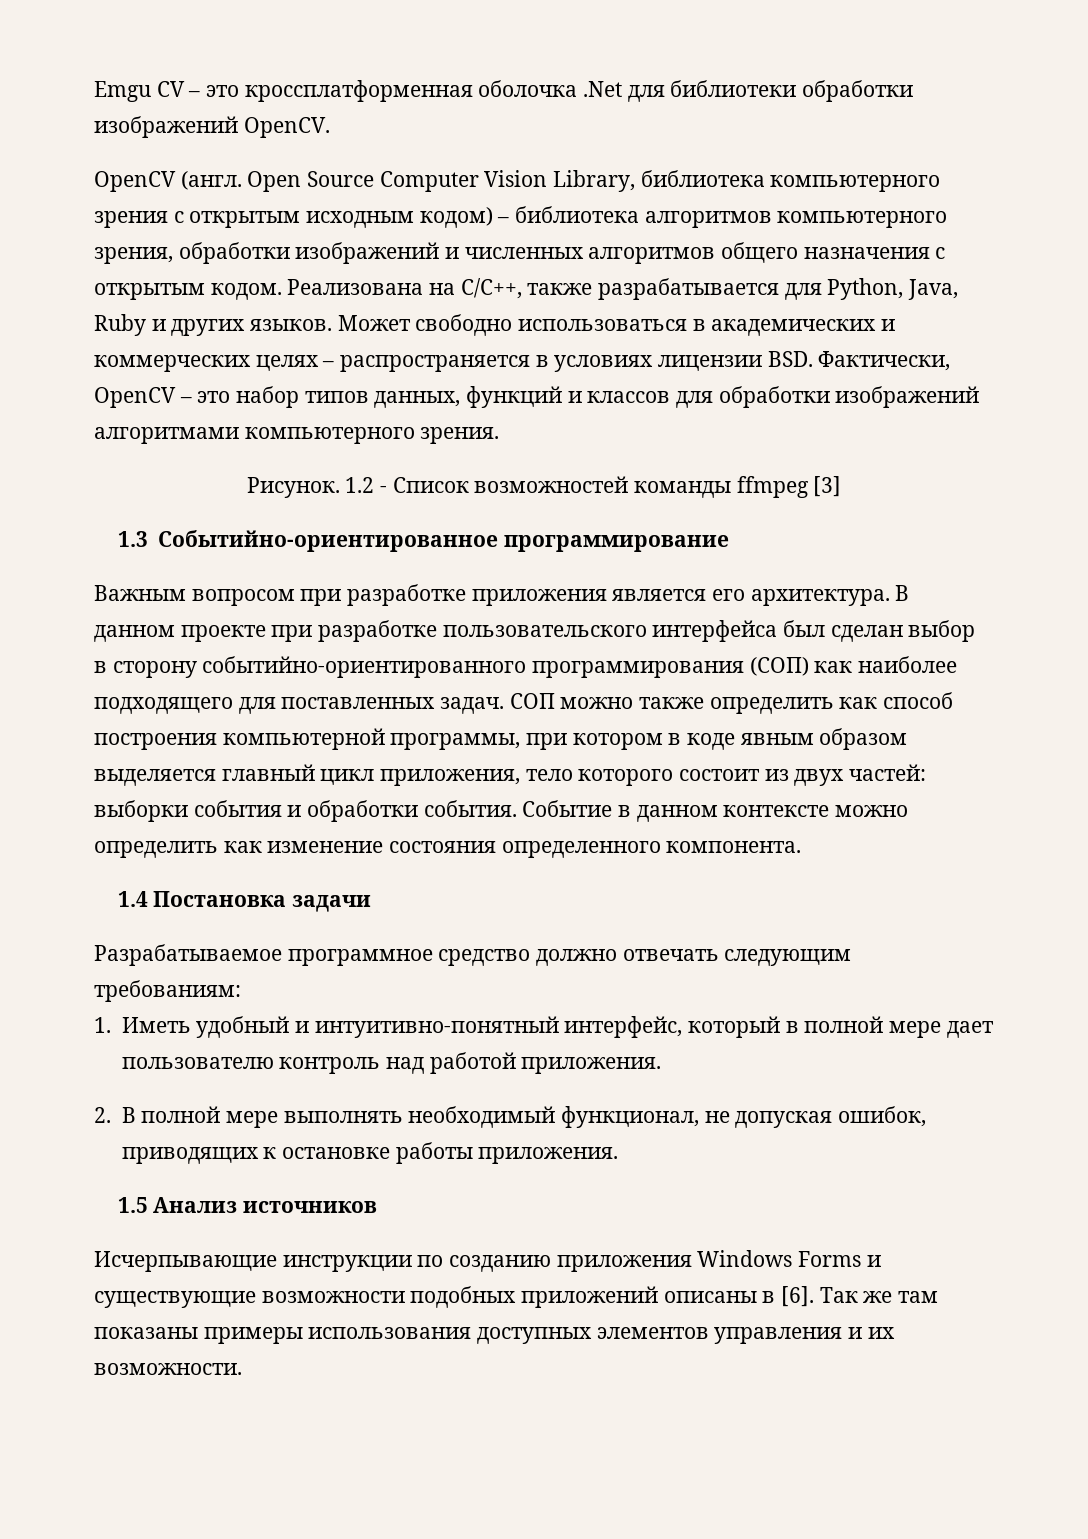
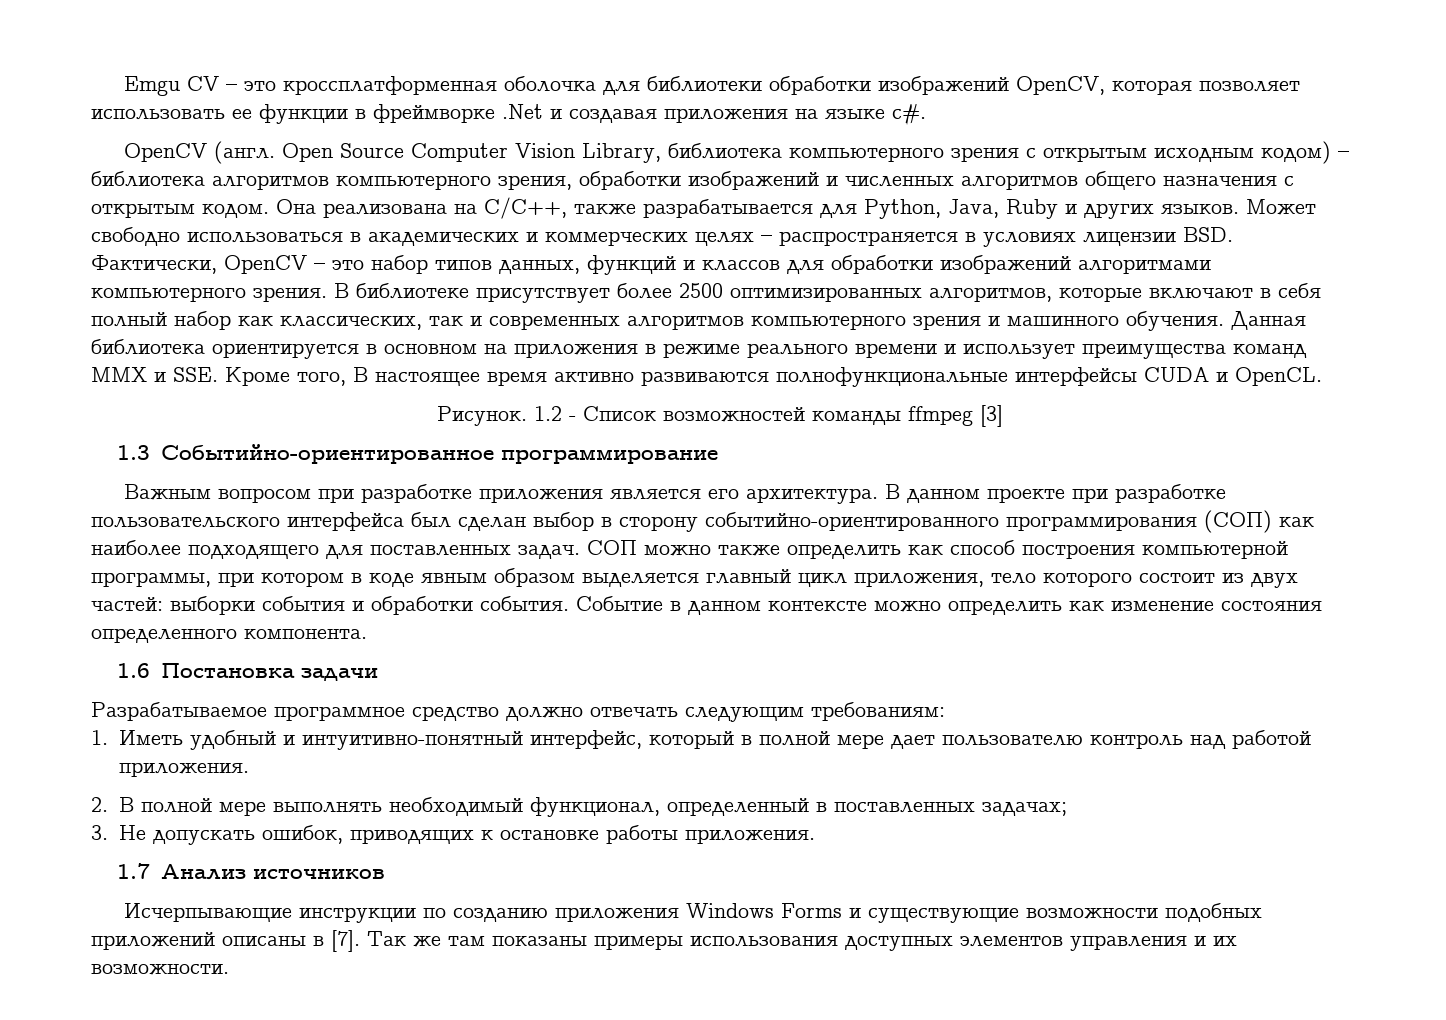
[583,81,623,97] .Net -> (596, 84) none
[243,117,330,138] OpenCV. -> [1015,76,1300,95] [91,104,926,126] OpenCV, которая позволяет использовать ее функции в фреймворке .Net и создавая приложения на языке с#.
[287,279,424,295] Реализована -> [276,199,447,218] Она реализована
(500, 435) none -> [334,283,1321,303] [91,311,1306,331] [91,339,1307,359] [91,367,1322,387] В библиотеке присутствует более 2500 оптимизированных алгоритмов, которые включают в себя полный набор как классических, так и современных алгоритмов компьютерного зрения и машинного обучения. Данная библиотека ориентируется в основном на приложения в режиме реального времени и использует преимущества команд MMX и SSE. Кроме того, В настоящее время активно развиваются полнофункциональные интерфейсы CUDA и OpenCL.
[117,891,148,907] 1.4 -> [117,663,151,678] 1.6
[704,1111,833,1128] не допуская -> [666,798,1067,816] [91,825,255,845] определенный в поставленных задачах; // 3. Не допускать
[117,1197,148,1213] 1.5 -> [117,863,151,879] 1.7
[781,1286,815,1307] [6]. -> [331,930,360,952] [7].

